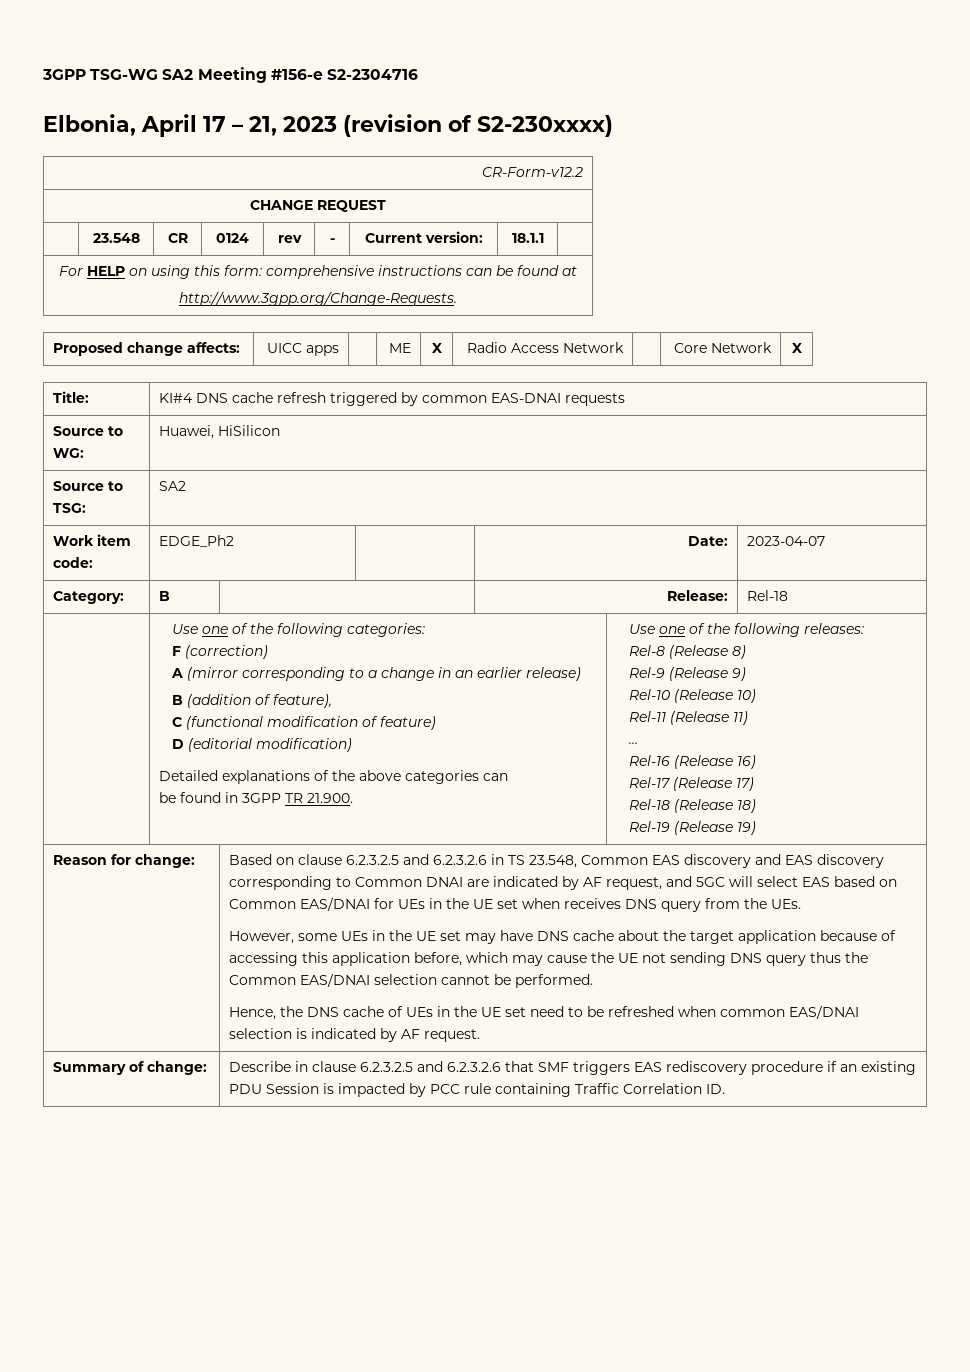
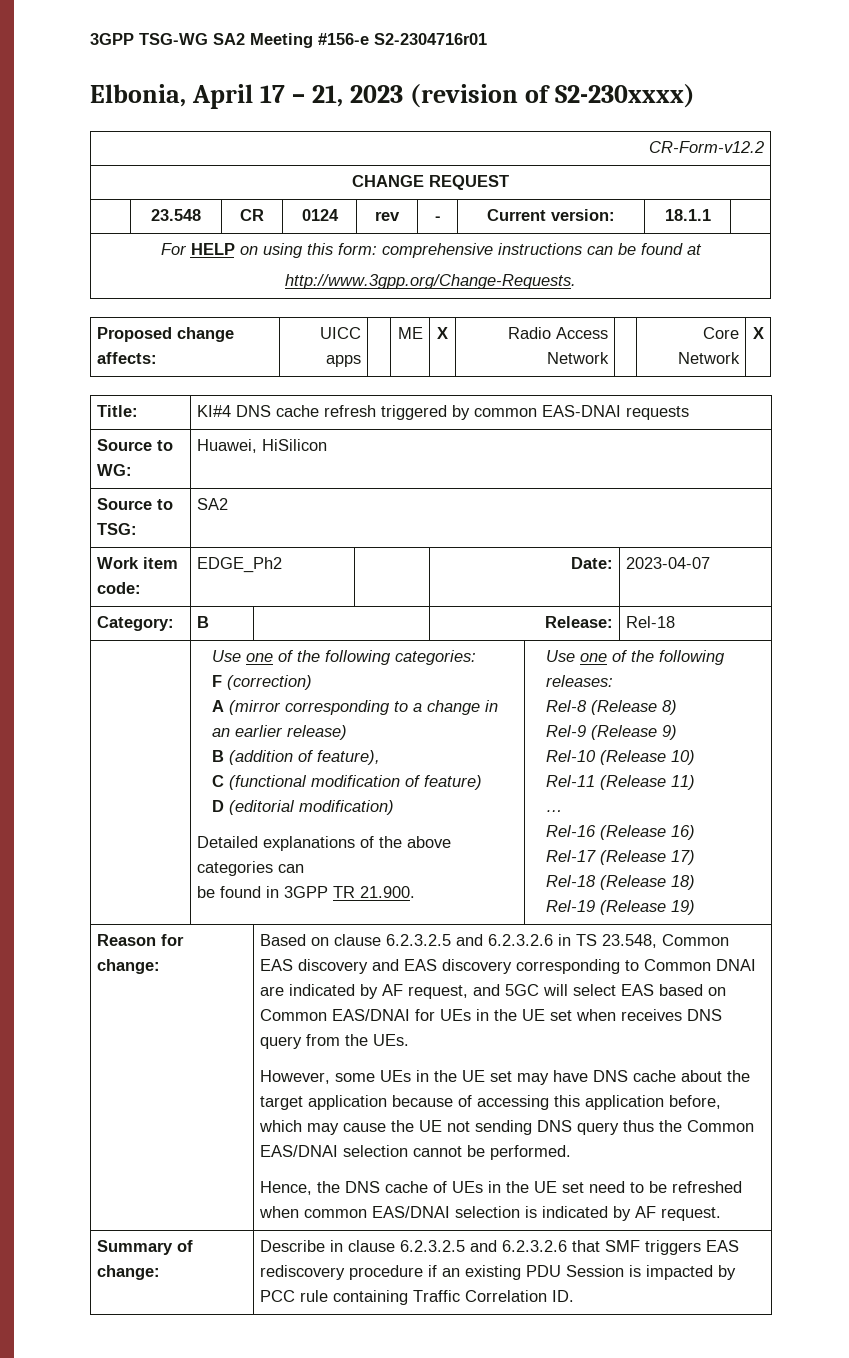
[326,69,418,80] S2-2304716 -> [374,33,487,45] S2-2304716r01

